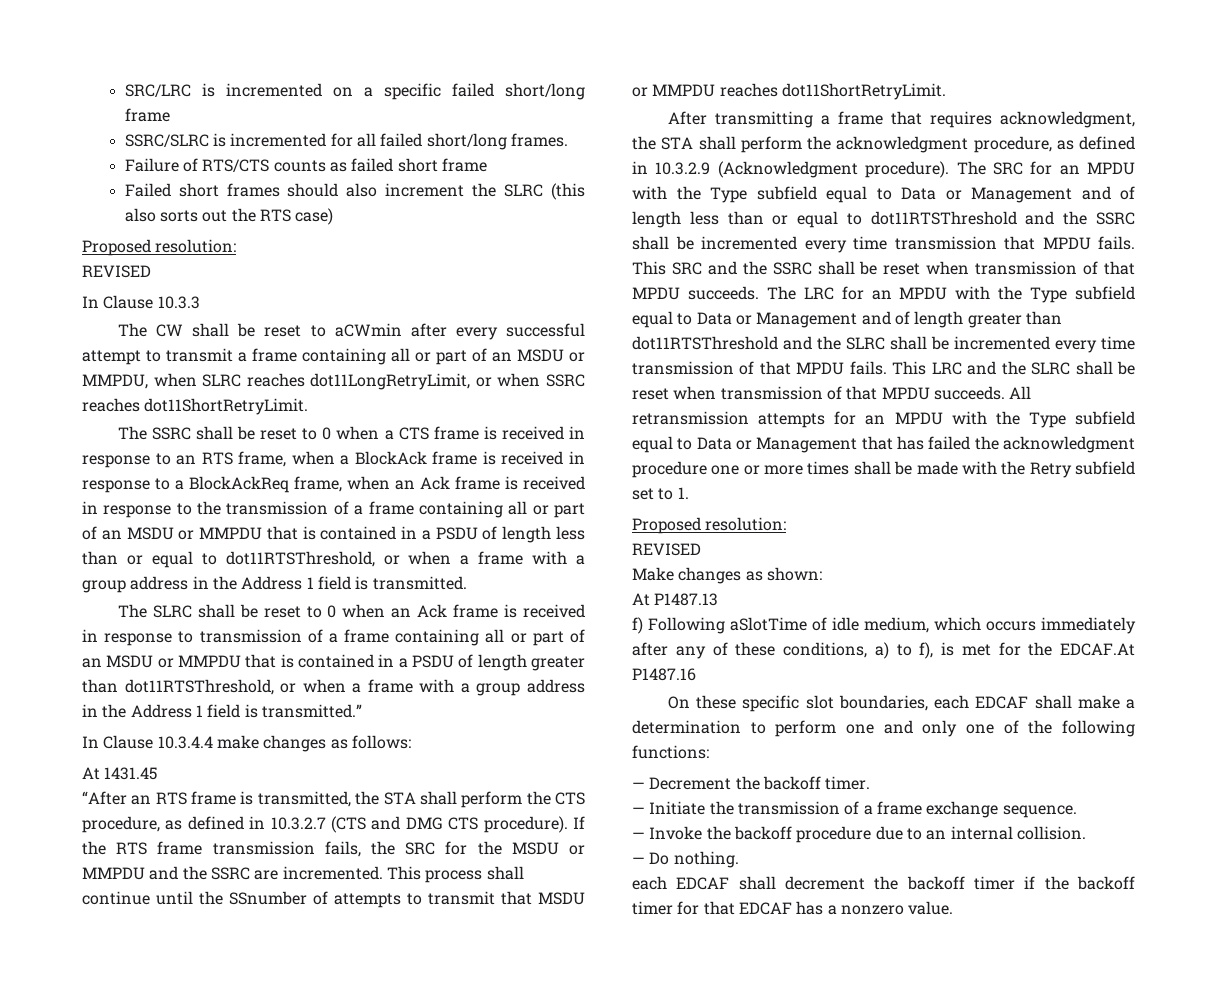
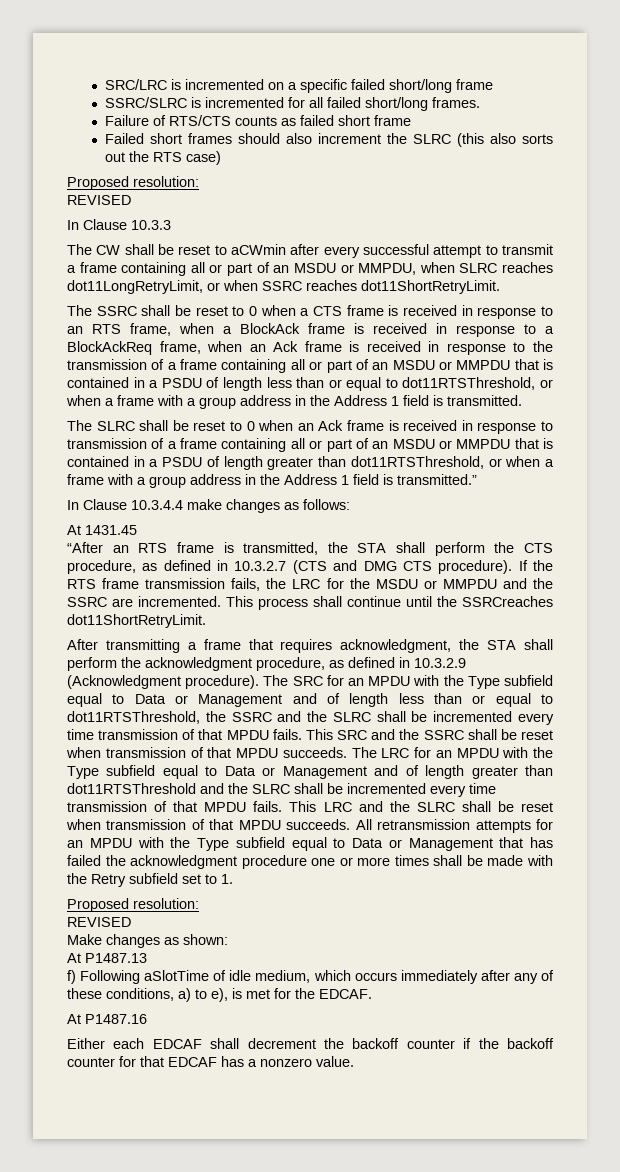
[405,842,436,855] SRC -> [292,579,321,589] LRC
[229,891,585,908] [632,83,778,97] SSnumber of attempts to transmit that MSDU or MMPDU reaches -> [462,596,553,607] SSRCreaches
[870,211,1135,225] [632,236,997,253] dot11RTSThreshold and the SSRC shall be incremented every time transmission -> [67,711,554,725] [67,729,196,740] dot11RTSThreshold, the SSRC and the SLRC shall be incremented every time transmission of
[919,642,934,659] f), -> [211,988,228,1002] e),
[1060,643,1135,656] EDCAF.At -> [319,989,372,999] [67,1014,81,1024] EDCAF. // At
[667,695,1135,712] [632,720,1135,737] [632,745,709,759] [632,776,871,790] [632,801,1077,818] [632,826,1086,843] [632,851,739,868] On these specific slot boundaries, each EDCAF shall make a determination to perform one and only one of the following functions: // — Decrement the backoff timer. // — Initiate the transmission of a frame exchange sequence. // — Invoke the backoff procedure due to an internal collision. // — Do nothing. // -> [67,1038,105,1049] Either
[974,876,1015,890] timer -> [406,1039,455,1049] counter
[632,901,673,915] timer -> [67,1057,115,1067] counter

